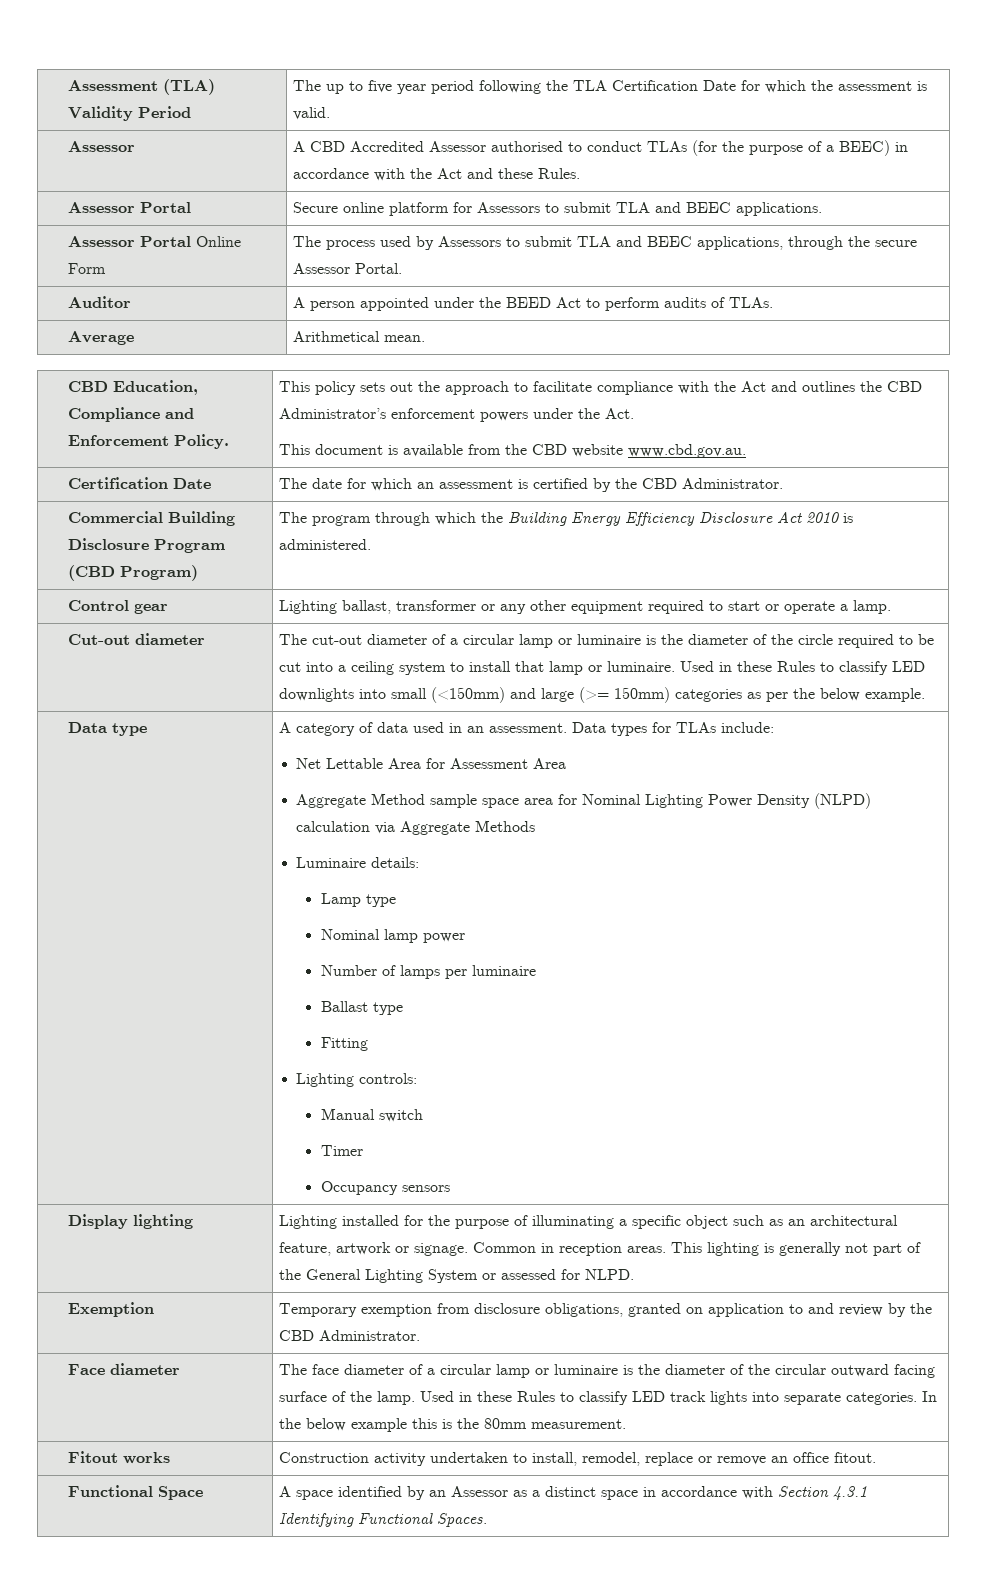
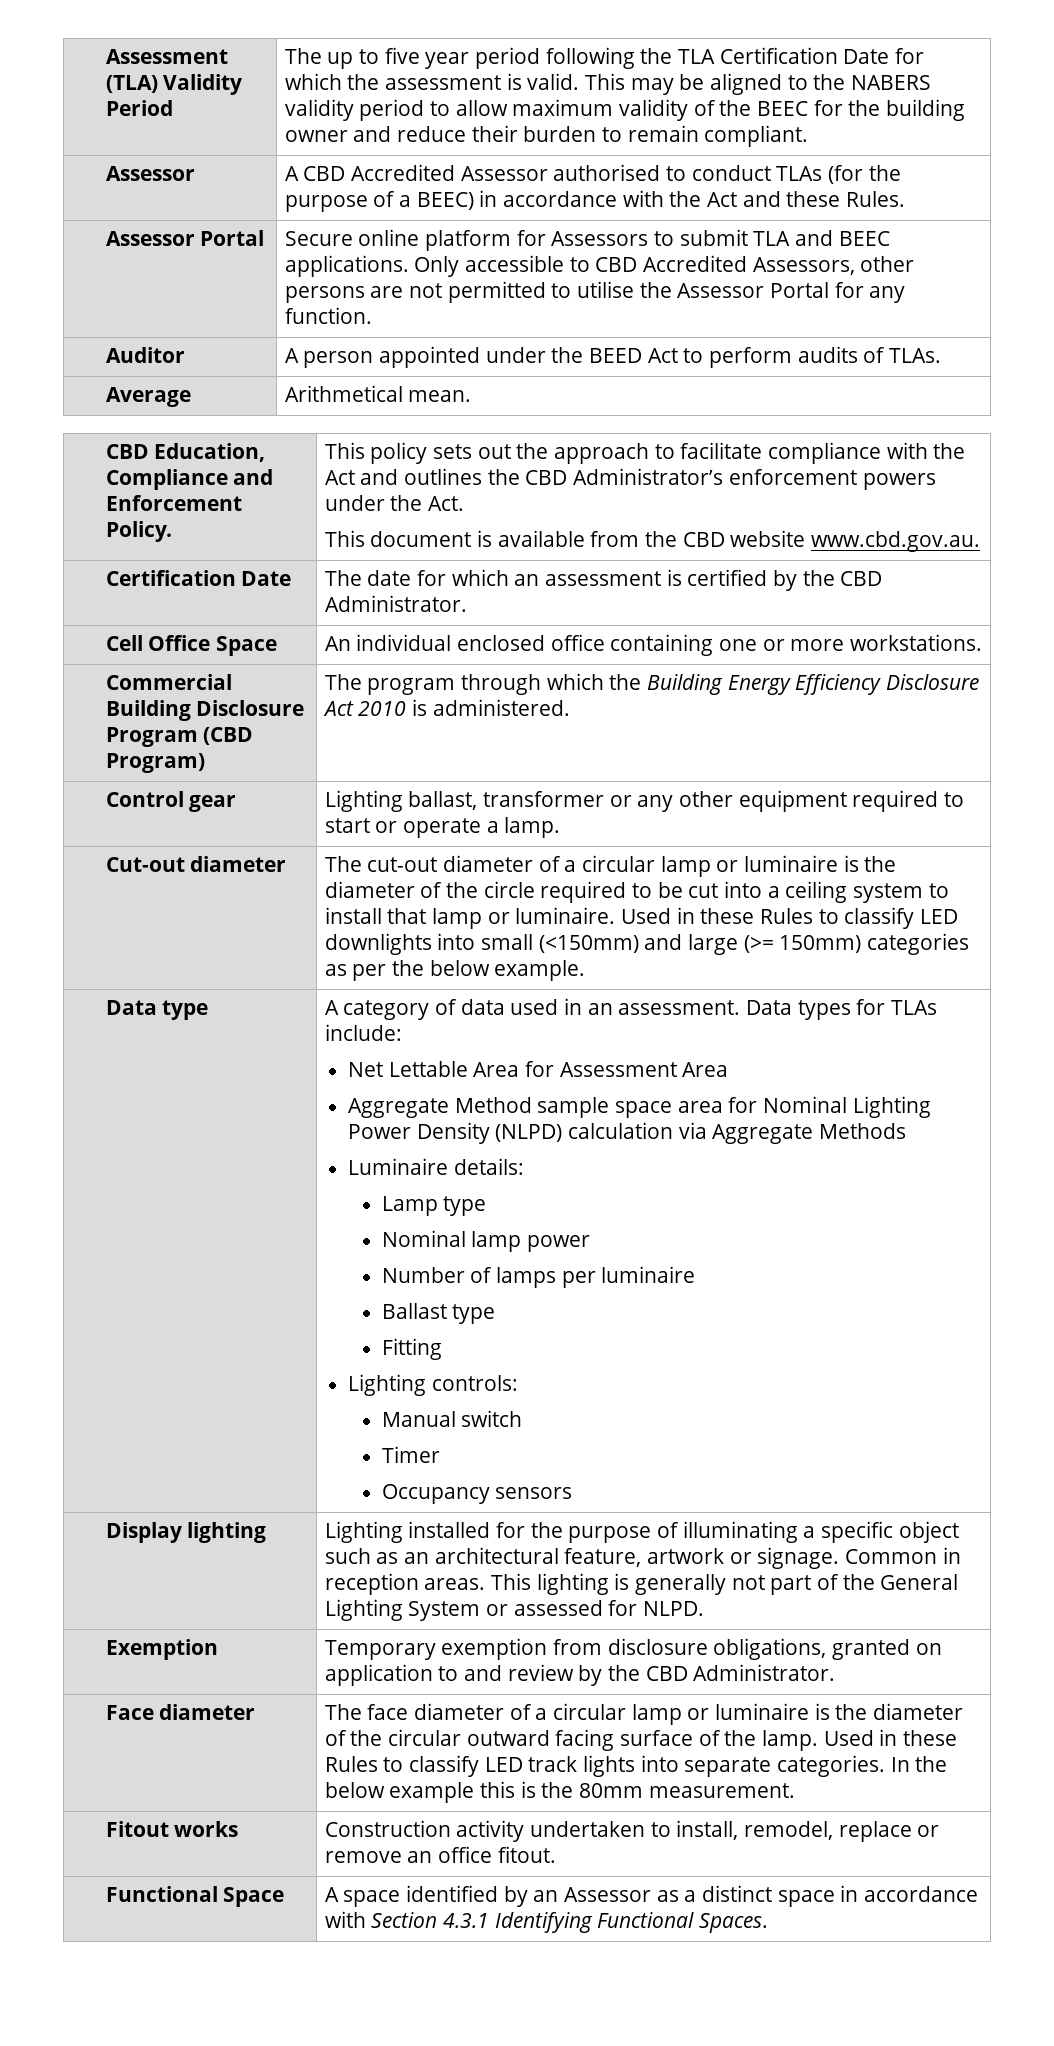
(330, 113) none -> [585,73,932,95] [284,99,966,121] [284,125,809,147] This may be aligned to the NABERS validity period to allow maximum validity of the BEEC for the building owner and reduce their burden to remain compliant.
[67,236,241,247] [67,263,106,274] [292,236,917,250] [292,263,402,274] // Assessor Portal Online Form | The process used by Assessors to submit TLA and BEEC applications, through the secure Assessor Portal. -> [414,255,915,277] [284,281,906,303] [284,307,372,324] Only accessible to CBD Accredited Assessors, other persons are not permitted to utilise the Assessor Portal for any function.
(783, 483) none -> [105,635,277,656] [324,634,983,656] // Cell Office Space | An individual enclosed office containing one or more workstations.

